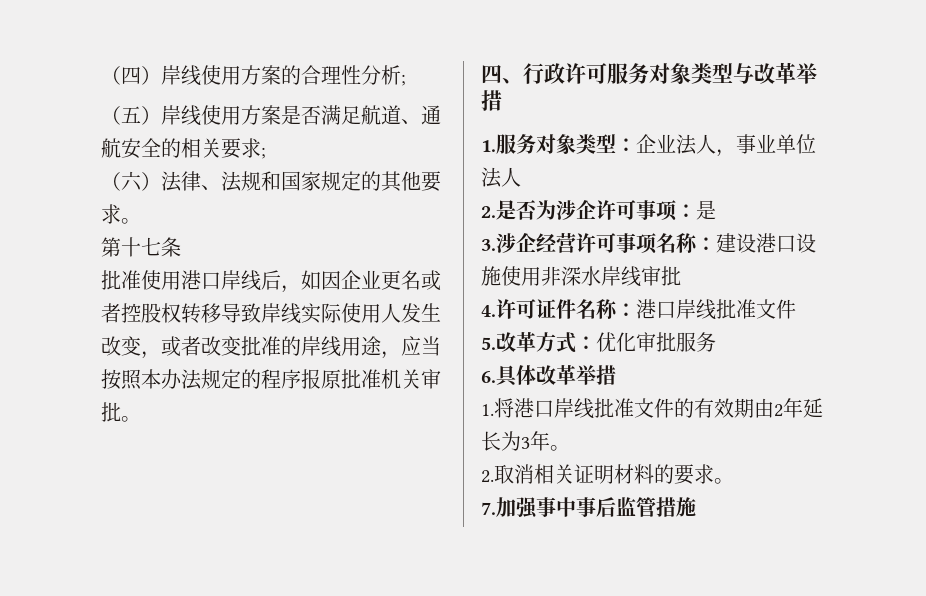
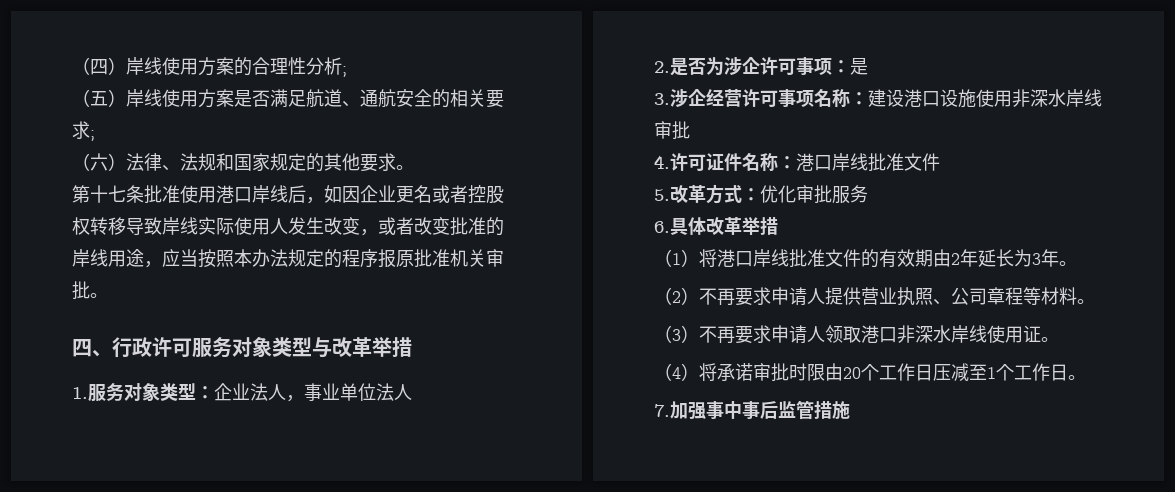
(181, 247) // -> (144, 194) none
[481,404,494,416] 1. -> [654,249,699,267] （1）
[481,464,714,485] 2.取消相关证明材料的要求 -> [654,287,1095,306] [654,325,1059,344] [654,363,1068,382] （2）不再要求申请人提供营业执照、公司章程等材料。 // （3）不再要求申请人领取港口非深水岸线使用证。 // （4）将承诺审批时限由20个工作日压减至1个工作日

